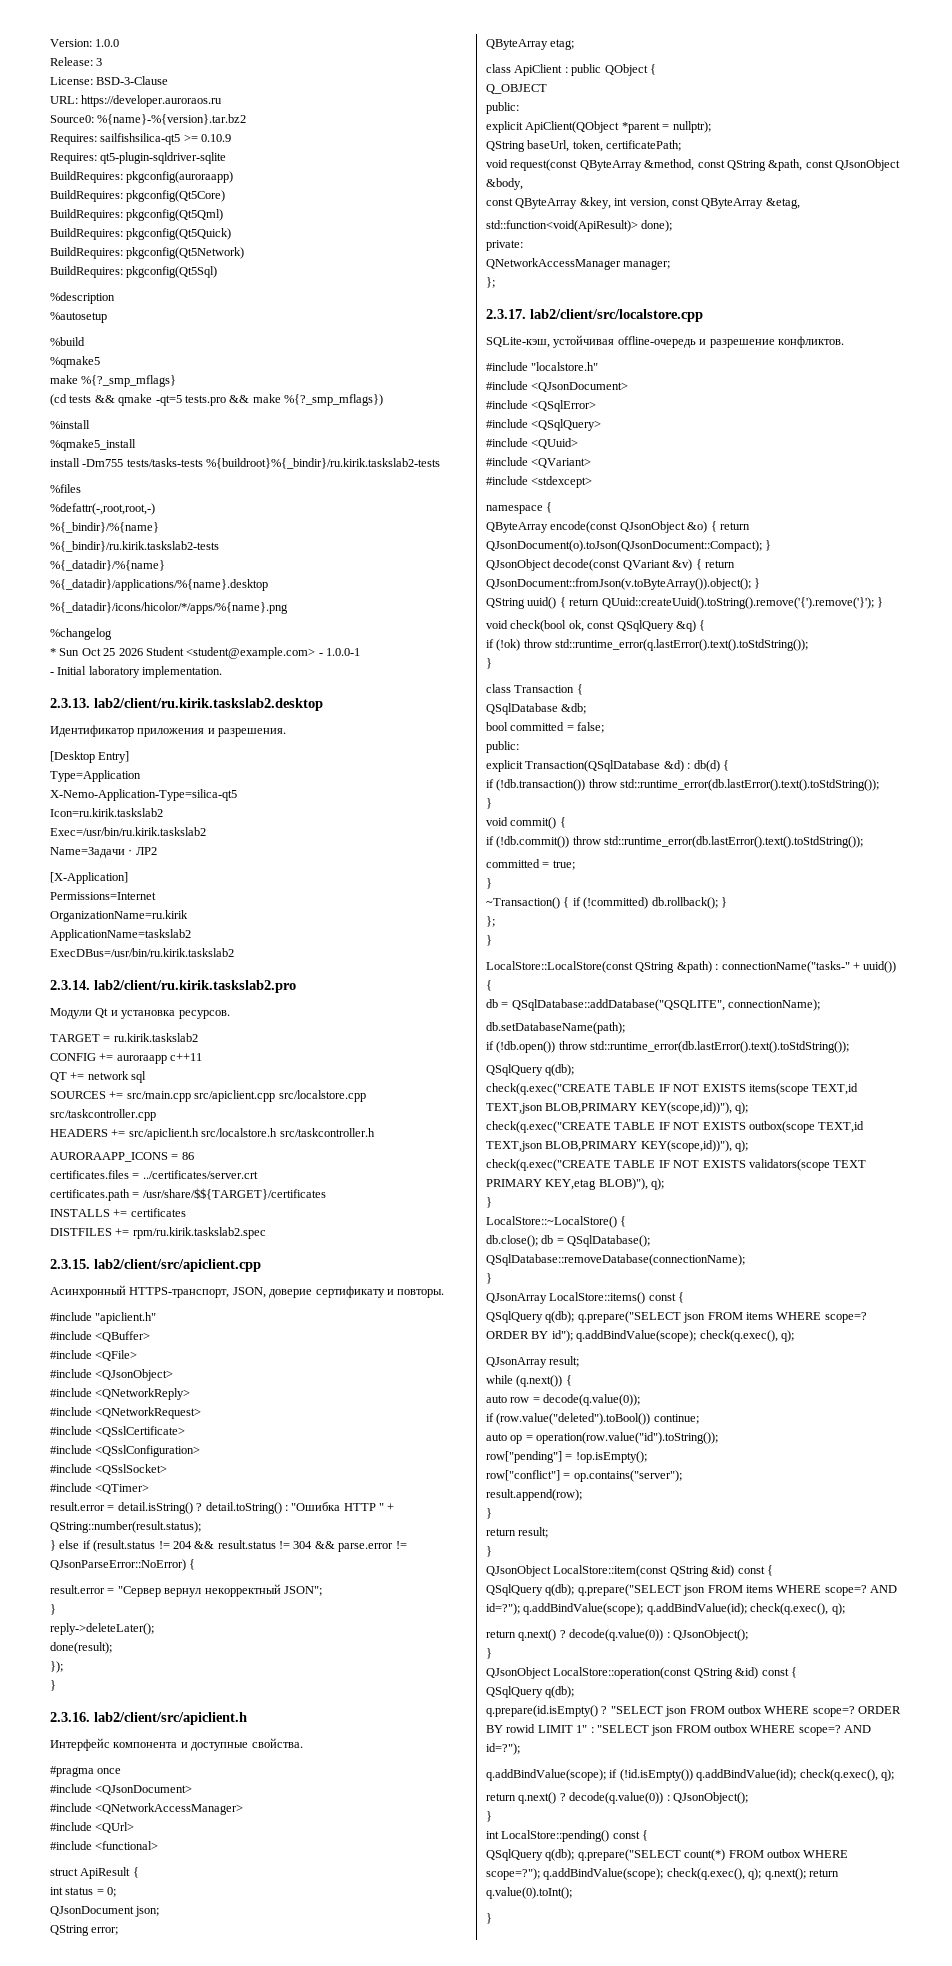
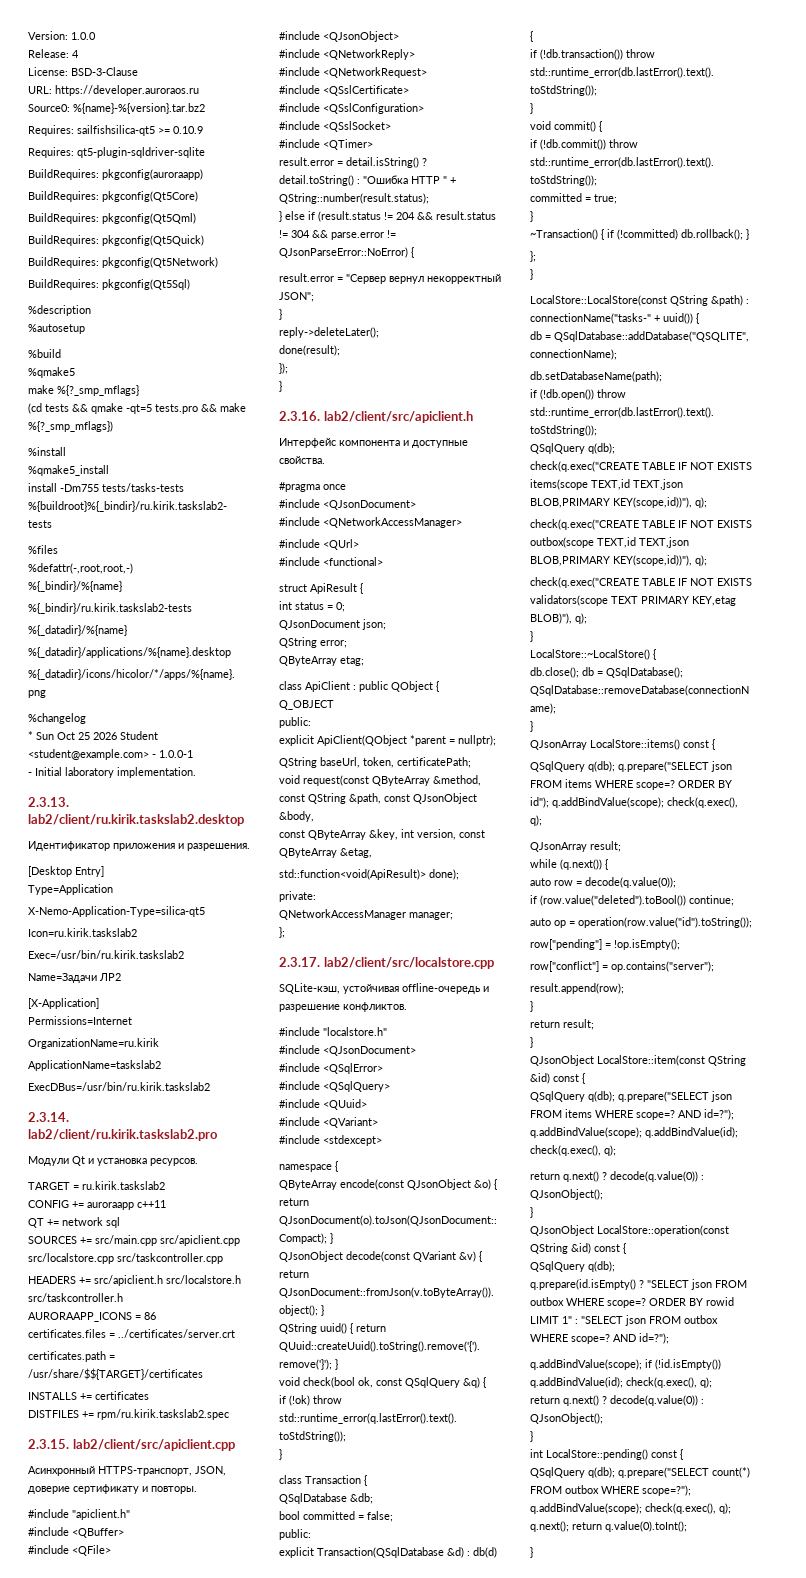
[96,58,103,66] 3 -> [72,50,79,58] 4
[128,849,133,855] · -> (97, 978) none

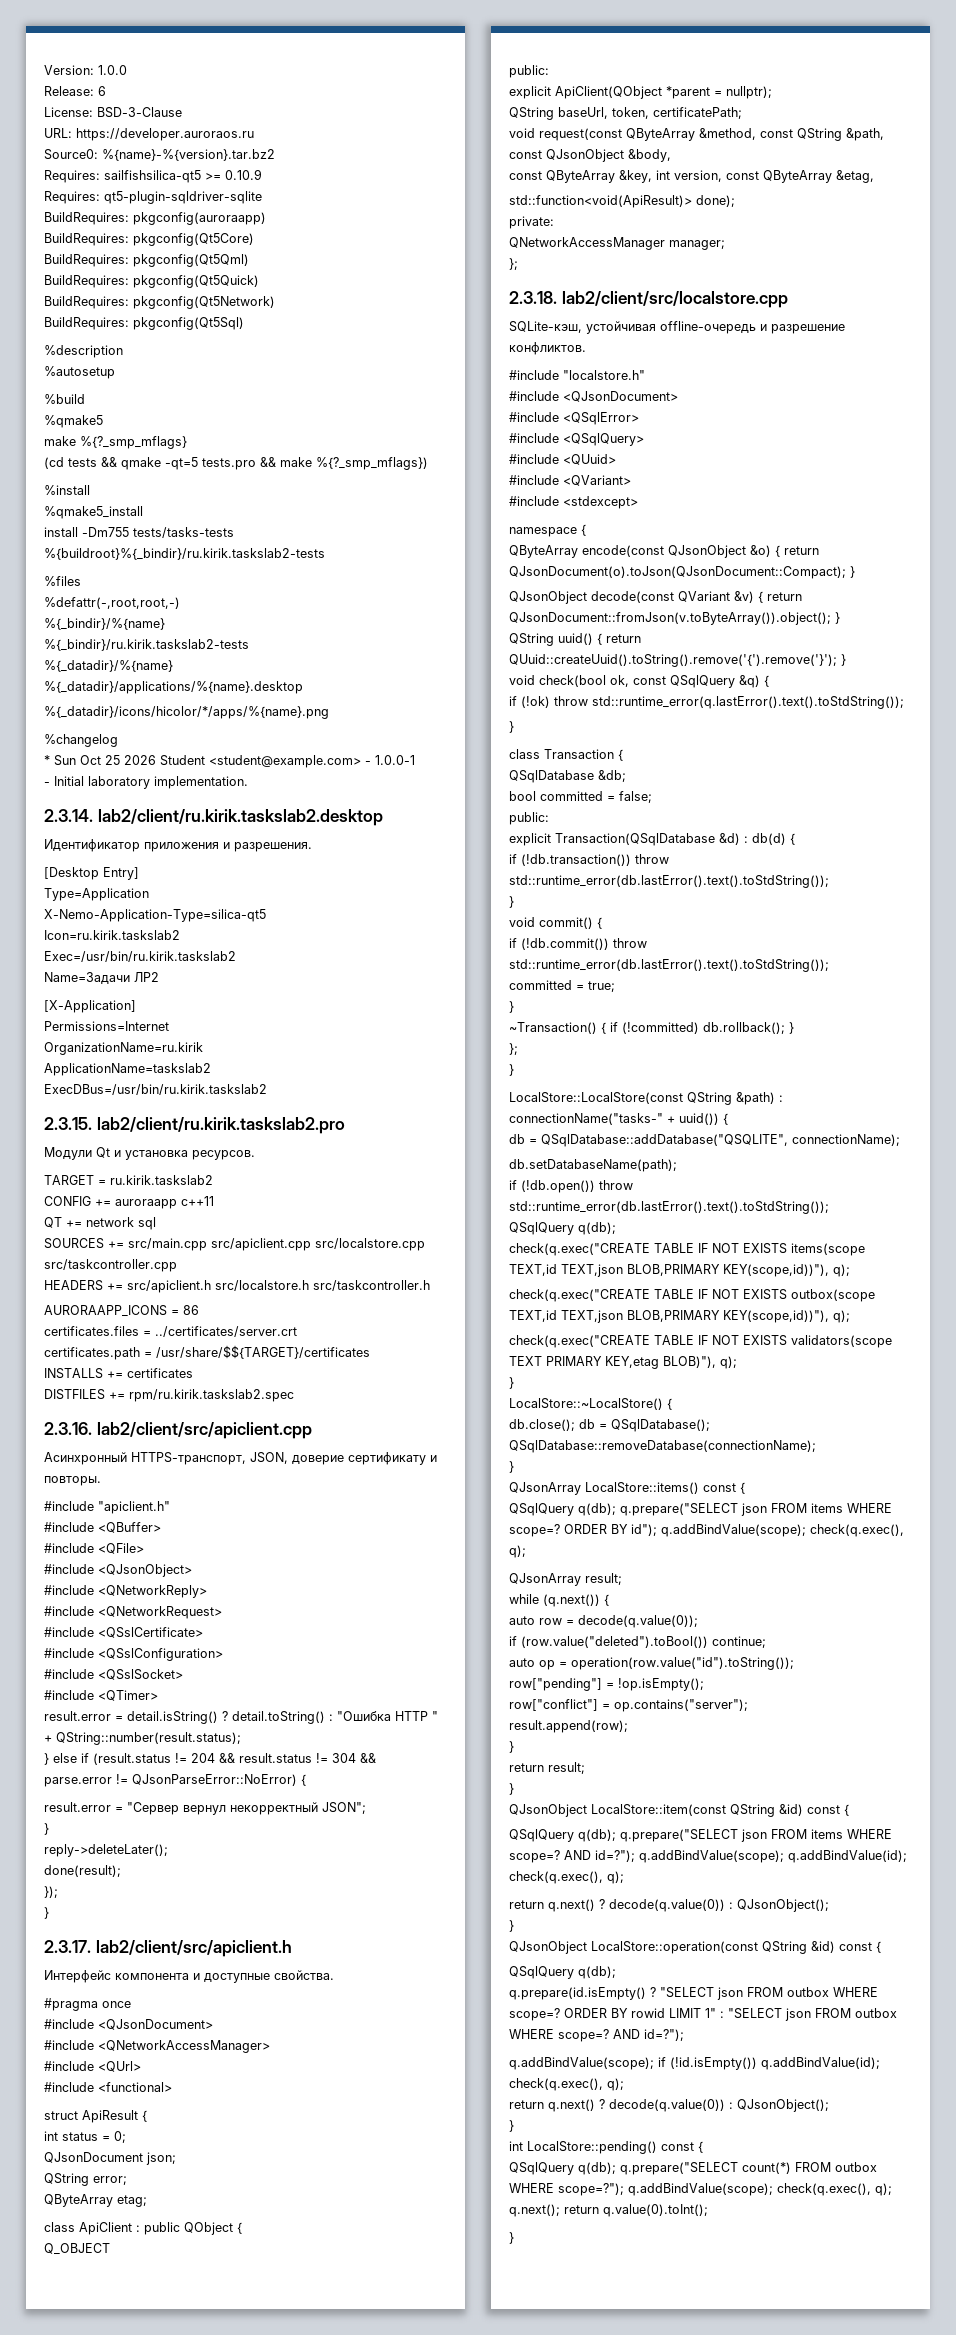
[72,50,79,58] 4 -> [98,86,106,96] 6
[28,797,69,807] 2.3.13. -> [44,809,93,822] 2.3.14.
[28,1112,69,1122] 2.3.14. -> [44,1117,92,1130] 2.3.15.
[28,1439,69,1449] 2.3.15. -> [44,1422,92,1435] 2.3.16.
[279,411,320,421] 2.3.16. -> [44,1940,91,1953] 2.3.17.
[279,957,320,967] 2.3.17. -> [509,291,557,304] 2.3.18.

